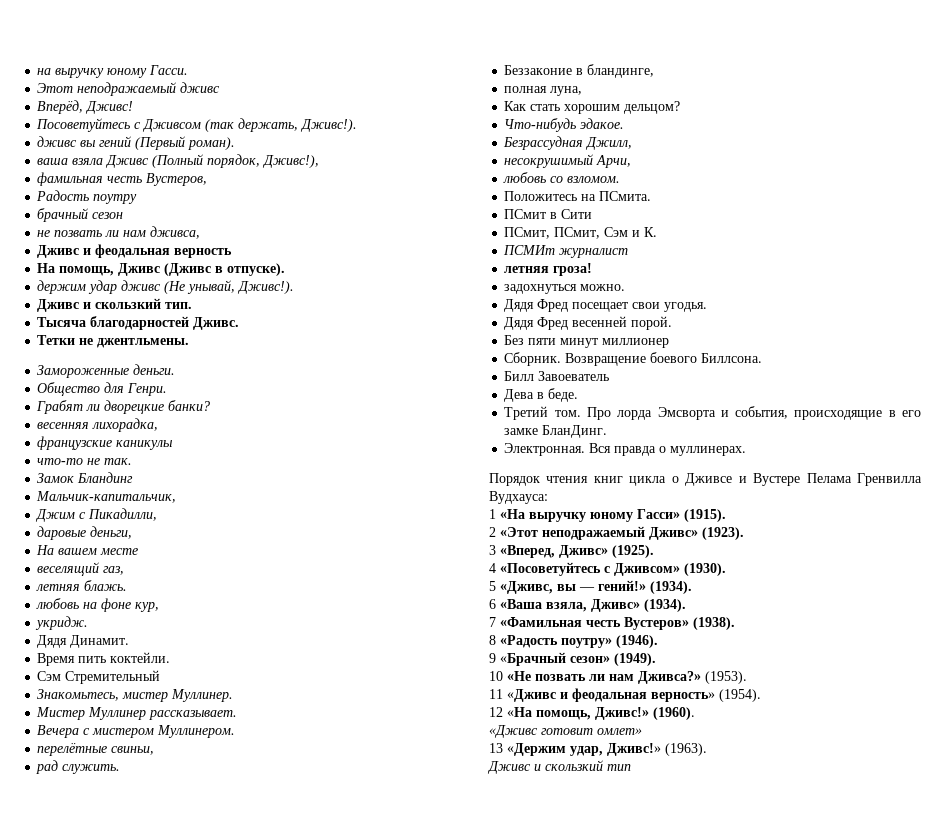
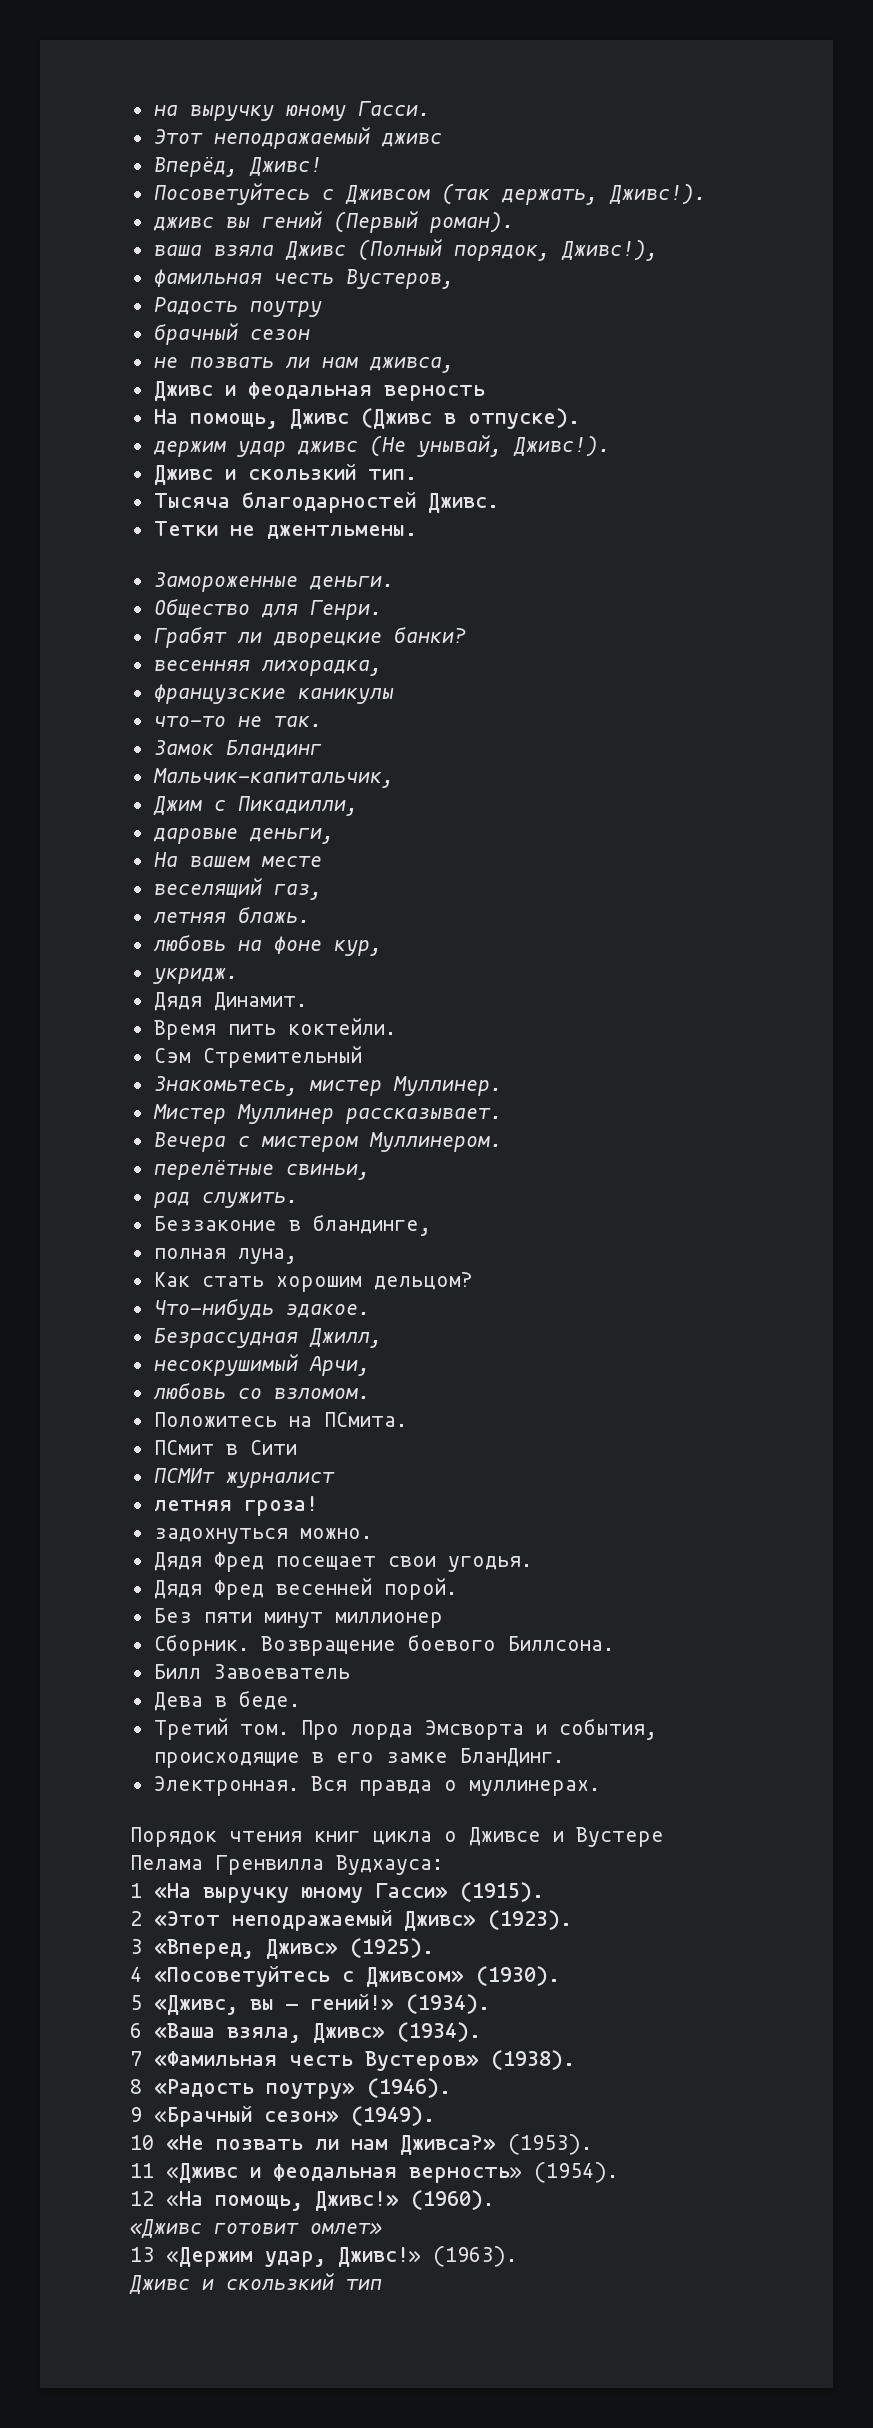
[504,227,658,239] // ПСмит, ПСмит, Сэм и К. -> (297, 1447) none

